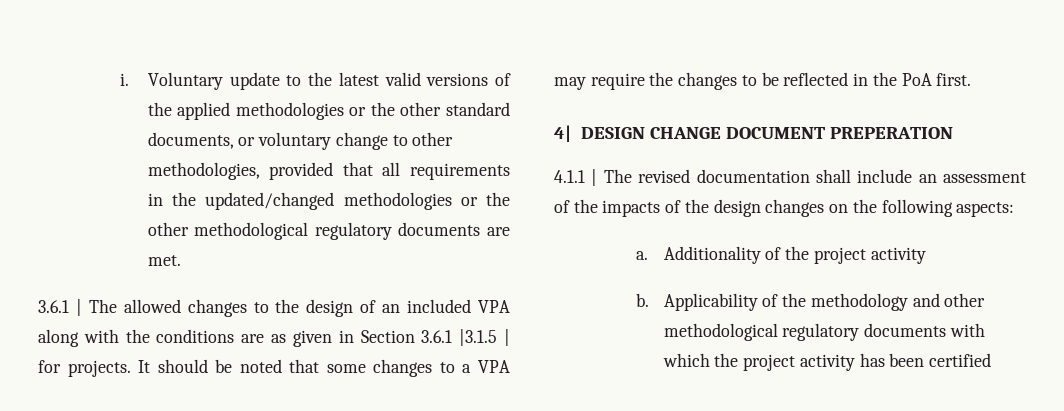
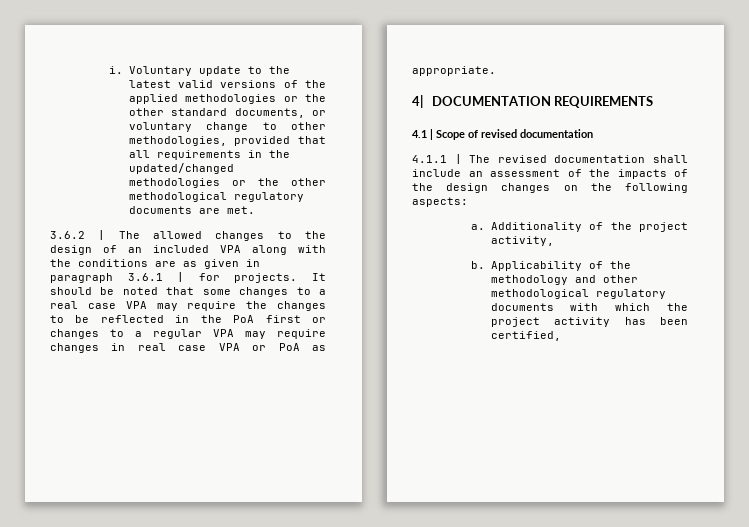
[38,300,69,313] 3.6.1 -> [50,231,85,239] 3.6.2
[360,329,498,346] Section 3.6.1 |3.1.5 -> [50,273,163,283] paragraph 3.6.1
(472, 368) none -> [50,301,116,309] real case
[936,73,972,86] [554,125,954,142] first. // 4| DESIGN CHANGE DOCUMENT PREPERATION -> [265,315,326,323] [50,329,326,339] [50,343,326,353] [412,66,496,76] [412,95,654,108] [412,129,593,140] first or changes to a regular VPA may require changes in real case VPA or PoA as appropriate. // 4| DOCUMENTATION REQUIREMENTS // 4.1 | Scope of revised documentation
[870,247,926,264] activity -> [490,236,554,246] activity,
[929,353,992,367] certified -> [490,331,561,341] certified,

